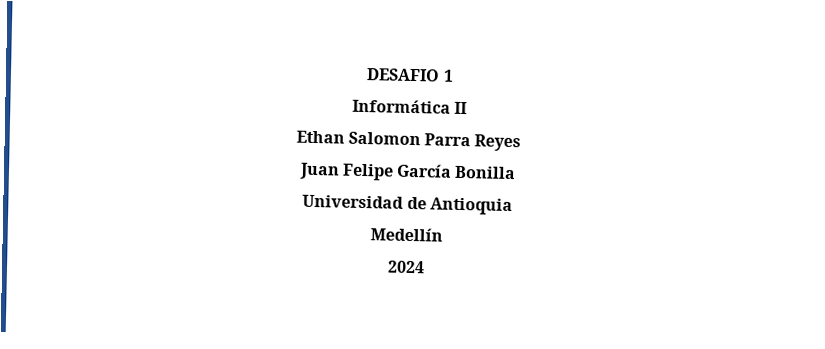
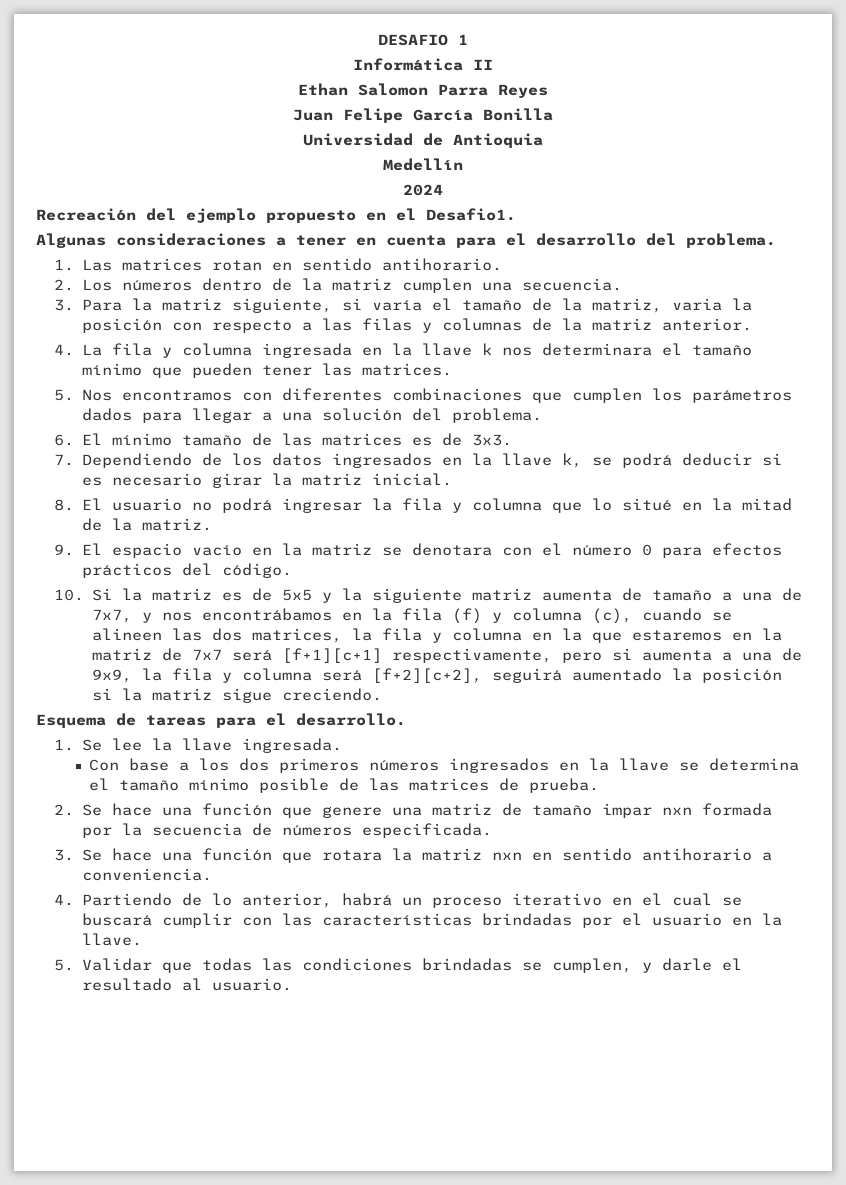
(425, 267) none -> [36,208,516,223] [36,233,776,248] [54,258,502,271] [54,278,622,293] [54,298,752,313] [81,318,752,333] [54,343,752,358] [81,363,452,378] [54,388,792,403] [81,408,542,423] [54,433,512,446] [54,453,782,468] [81,473,452,488] [54,498,792,513] [81,518,212,531] [54,543,782,558] [81,563,292,578] [54,588,802,603] [91,608,732,624] [91,628,782,643] [91,648,802,663] [91,668,782,683] [91,688,382,703] [36,713,406,728] [54,738,342,753] [88,758,799,773] [88,778,599,793] [54,803,772,818] [81,823,492,838] [54,848,772,863] [81,868,212,881] [54,893,742,908] [81,913,782,928] [81,933,142,946] [54,958,742,973] [81,978,292,991] // Recreación del ejemplo propuesto en el Desafio1. // Algunas consideraciones a tener en cuenta para el desarrollo del problema. // 1. Las matrices rotan en sentido antihorario. // 2. Los números dentro de la matriz cumplen una secuencia. // 3. Para la matriz siguiente, si varía el tamaño de la matriz, varia la posición con respecto a las filas y columnas de la matriz anterior. // 4. La fila y columna ingresada en la llave k nos determinara el tamaño mínimo que pueden tener las matrices. // 5. Nos encontramos con diferentes combinaciones que cumplen los parámetros dados para llegar a una solución del problema. // 6. El mínimo tamaño de las matrices es de 3x3. // 7. Dependiendo de los datos ingresados en la llave k, se podrá deducir si es necesario girar la matriz inicial. // 8. El usuario no podrá ingresar la fila y columna que lo situé en la mitad de la matriz. // 9. El espacio vacío en la matriz se denotara con el número 0 para efectos prácticos del código. // 10. Si la matriz es de 5x5 y la siguiente matriz aumenta de tamaño a una de 7x7, y nos encontrábamos en la fila (f) y columna (c), cuando se alineen las dos matrices, la fila y columna en la que estaremos en la matriz de 7x7 será [f+1][c+1] respectivamente, pero si aumenta a una de 9x9, la fila y columna será [f+2][c+2], seguirá aumentado la posición si la matriz sigue creciendo. // Esquema de tareas para el desarrollo. // 1. Se lee la llave ingresada. // Con base a los dos primeros números ingresados en la llave se determina el tamaño mínimo posible de las matrices de prueba. // 2. Se hace una función que genere una matriz de tamaño impar nxn formada por la secuencia de números especificada. // 3. Se hace una función que rotara la matriz nxn en sentido antihorario a conveniencia. // 4. Partiendo de lo anterior, habrá un proceso iterativo en el cual se buscará cumplir con las características brindadas por el usuario en la llave. // 5. Validar que todas las condiciones brindadas se cumplen, y darle el resultado al usuario.

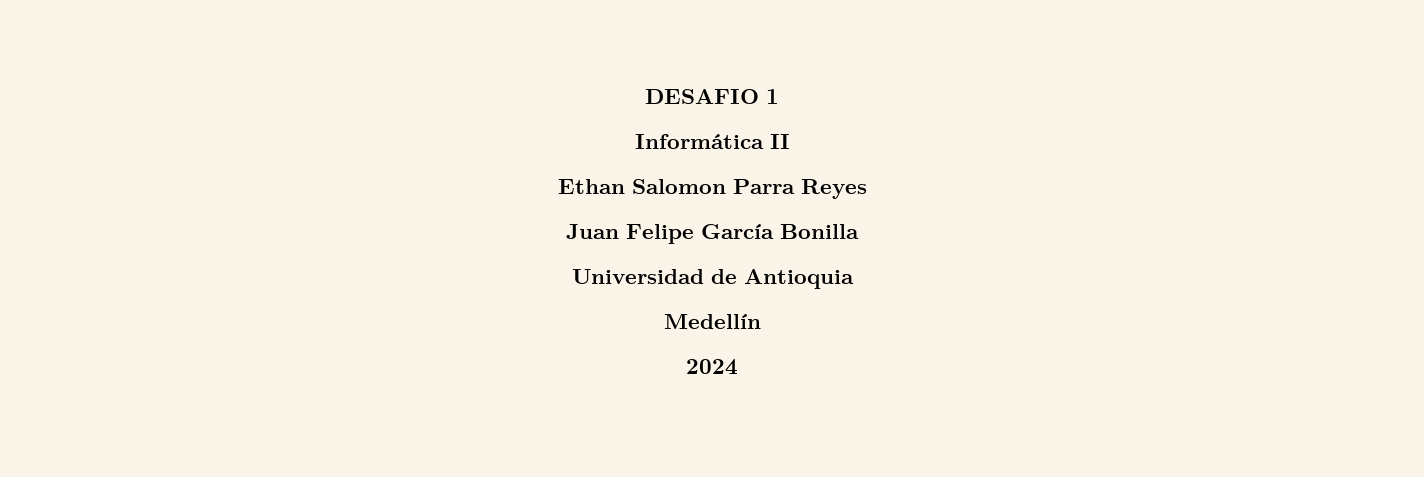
[36,208,516,223] [36,233,776,248] [54,258,502,271] [54,278,622,293] [54,298,752,313] [81,318,752,333] [54,343,752,358] [81,363,452,378] [54,388,792,403] [81,408,542,423] [54,433,512,446] [54,453,782,468] [81,473,452,488] [54,498,792,513] [81,518,212,531] [54,543,782,558] [81,563,292,578] [54,588,802,603] [91,608,732,624] [91,628,782,643] [91,648,802,663] [91,668,782,683] [91,688,382,703] [36,713,406,728] [54,738,342,753] [88,758,799,773] [88,778,599,793] [54,803,772,818] [81,823,492,838] [54,848,772,863] [81,868,212,881] [54,893,742,908] [81,913,782,928] [81,933,142,946] [54,958,742,973] [81,978,292,991] // Recreación del ejemplo propuesto en el Desafio1. // Algunas consideraciones a tener en cuenta para el desarrollo del problema. // 1. Las matrices rotan en sentido antihorario. // 2. Los números dentro de la matriz cumplen una secuencia. // 3. Para la matriz siguiente, si varía el tamaño de la matriz, varia la posición con respecto a las filas y columnas de la matriz anterior. // 4. La fila y columna ingresada en la llave k nos determinara el tamaño mínimo que pueden tener las matrices. // 5. Nos encontramos con diferentes combinaciones que cumplen los parámetros dados para llegar a una solución del problema. // 6. El mínimo tamaño de las matrices es de 3x3. // 7. Dependiendo de los datos ingresados en la llave k, se podrá deducir si es necesario girar la matriz inicial. // 8. El usuario no podrá ingresar la fila y columna que lo situé en la mitad de la matriz. // 9. El espacio vacío en la matriz se denotara con el número 0 para efectos prácticos del código. // 10. Si la matriz es de 5x5 y la siguiente matriz aumenta de tamaño a una de 7x7, y nos encontrábamos en la fila (f) y columna (c), cuando se alineen las dos matrices, la fila y columna en la que estaremos en la matriz de 7x7 será [f+1][c+1] respectivamente, pero si aumenta a una de 9x9, la fila y columna será [f+2][c+2], seguirá aumentado la posición si la matriz sigue creciendo. // Esquema de tareas para el desarrollo. // 1. Se lee la llave ingresada. // Con base a los dos primeros números ingresados en la llave se determina el tamaño mínimo posible de las matrices de prueba. // 2. Se hace una función que genere una matriz de tamaño impar nxn formada por la secuencia de números especificada. // 3. Se hace una función que rotara la matriz nxn en sentido antihorario a conveniencia. // 4. Partiendo de lo anterior, habrá un proceso iterativo en el cual se buscará cumplir con las características brindadas por el usuario en la llave. // 5. Validar que todas las condiciones brindadas se cumplen, y darle el resultado al usuario. -> (738, 367) none

